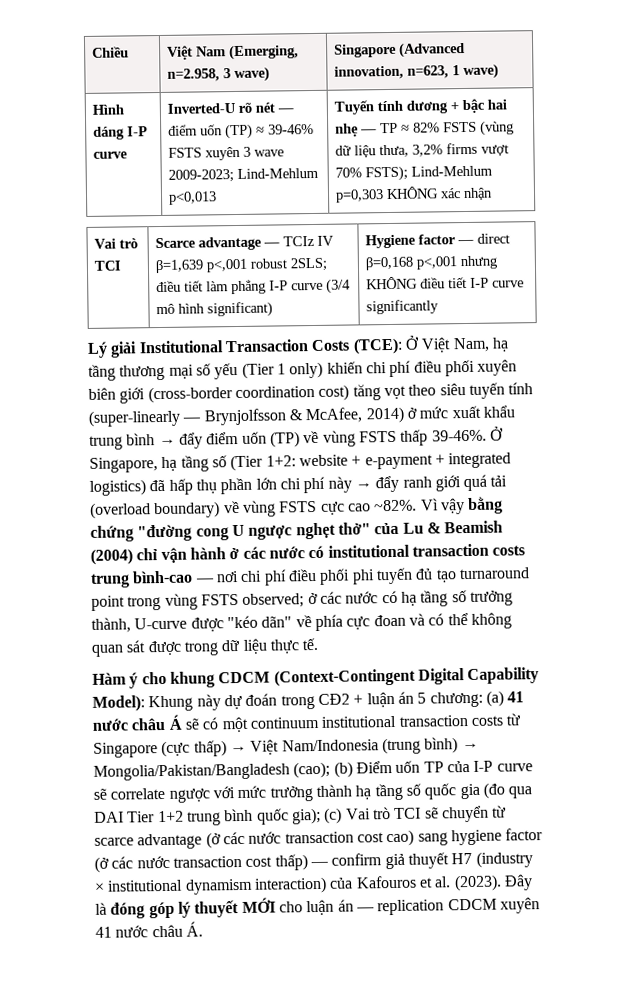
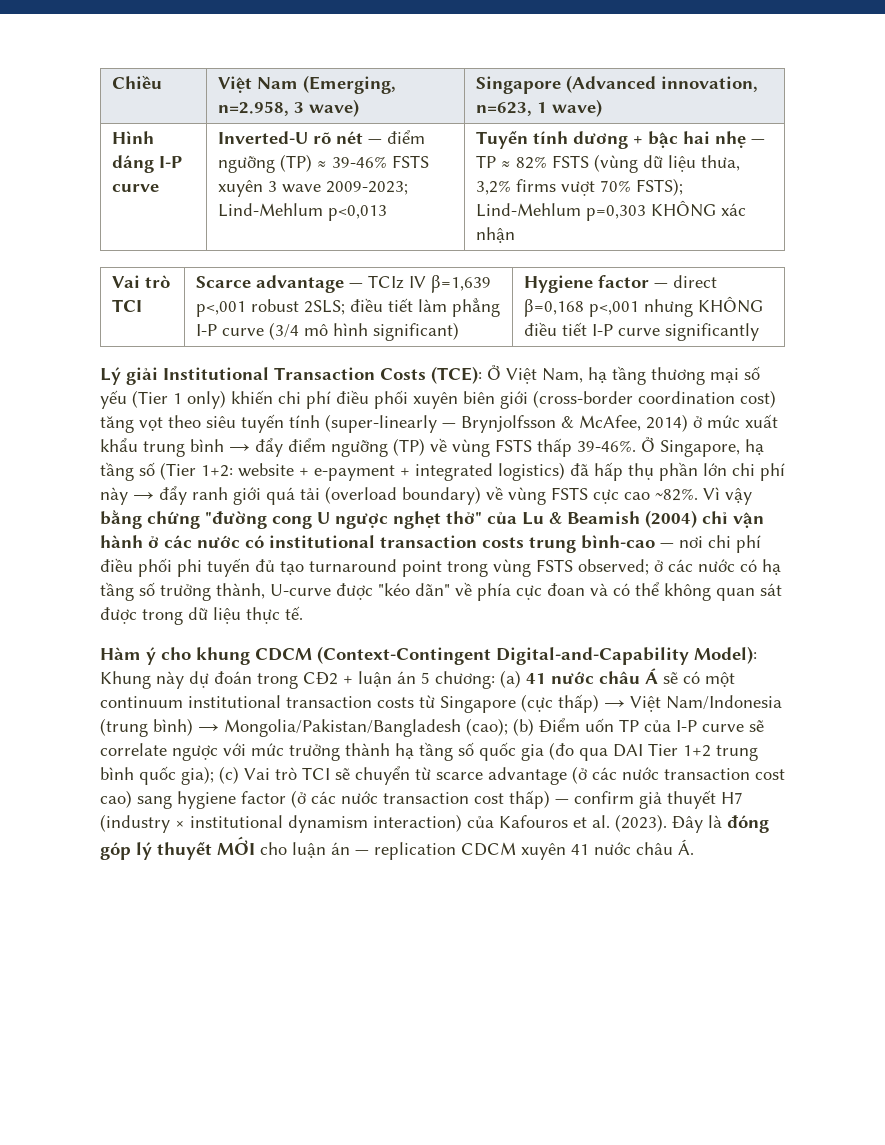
[199,124,223,136] uốn -> [217,156,275,173] ngưỡng
[241,431,267,444] uốn -> [331,440,388,457] ngưỡng
[417,667,540,685] Digital Capability -> [496,647,689,665] Digital-and-Capability

